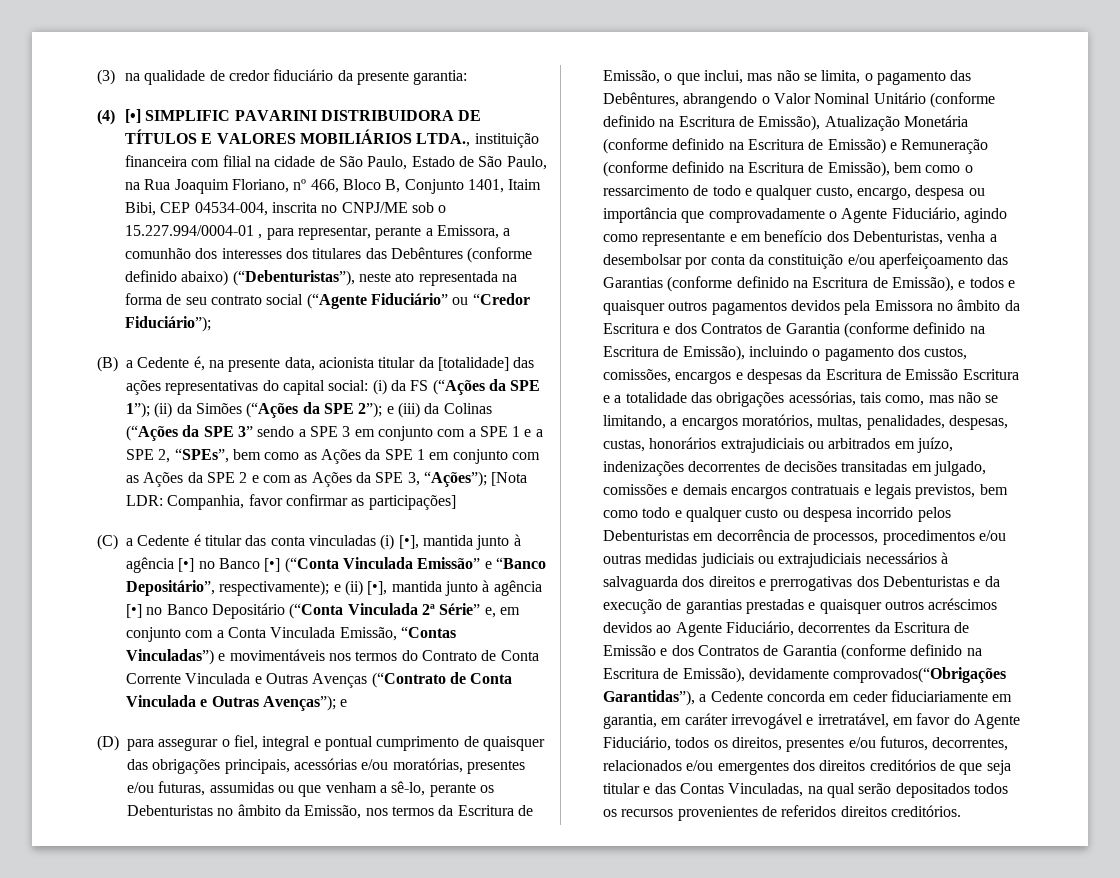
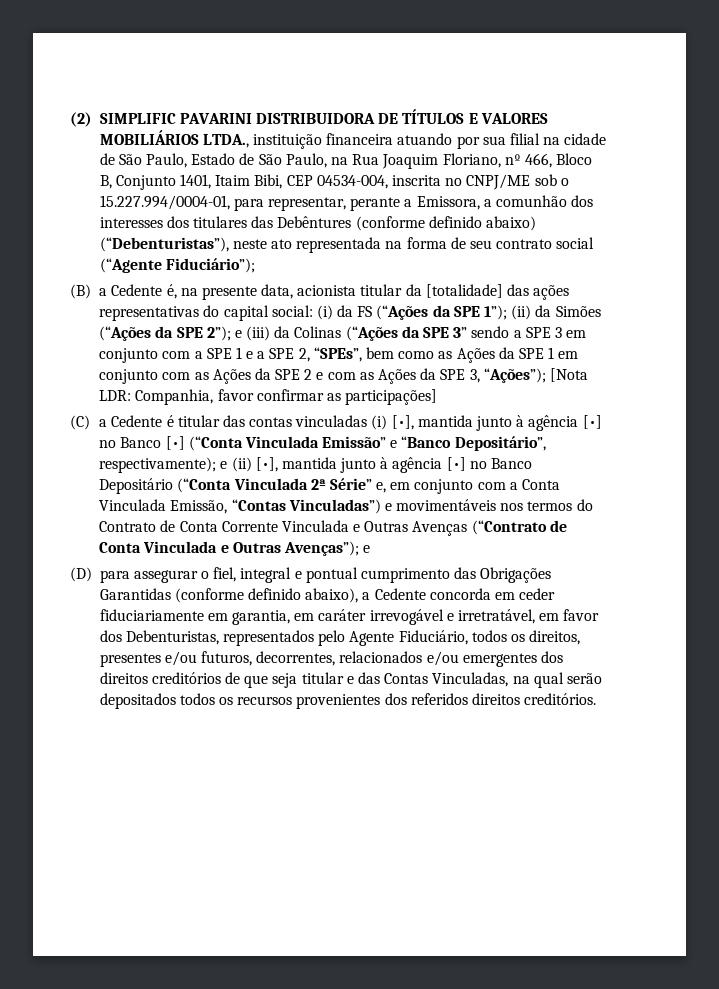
[97,69,468,85] [97,109,142,125] (3) na qualidade de credor fiduciário da presente garantia: // (4) [•] -> [70,112,92,127] (2)
[191,159,220,167] com -> [397,133,506,149] atuando por sua
[125,225,263,239] 15.227.994/0004-01 , -> [99,195,230,210] 15.227.994/0004-01,
[371,293,530,305] Fiduciário” ou “Credor -> (162, 265) none
[270,536,305,546] conta -> [249,417,293,427] contas
[463,736,545,751] [127,758,525,774] [127,781,494,797] [127,804,533,819] [603,70,972,85] [603,92,995,108] [603,115,968,131] [603,138,989,154] [603,161,973,177] [603,185,985,200] [603,207,1007,223] [603,230,997,246] [603,253,1009,269] [603,276,1015,292] [603,299,1020,315] [603,322,985,338] [603,345,968,361] [603,369,1019,384] [603,391,999,407] [603,414,1008,430] [603,437,953,453] [603,461,986,476] [603,484,1008,499] [603,507,951,522] [603,529,1006,545] [603,552,948,568] [603,576,1000,591] [603,598,998,614] [603,621,970,637] [603,644,982,660] [603,667,1007,683] [603,690,695,706] de quaisquer das obrigações principais, acessórias e/ou moratórias, presentes e/ou futuras, assumidas ou que venham a sê-lo, perante os Debenturistas no âmbito da Emissão, nos termos da Escritura de Emissão, o que inclui, mas não se limita, o pagamento das Debêntures, abrangendo o Valor Nominal Unitário (conforme definido na Escritura de Emissão), Atualização Monetária (conforme definido na Escritura de Emissão) e Remuneração (conforme definido na Escritura de Emissão), bem como o ressarcimento de todo e qualquer custo, encargo, despesa ou importância que comprovadamente o Agente Fiduciário, agindo como representante e em benefício dos Debenturistas, venha a desembolsar por conta da constituição e/ou aperfeiçoamento das Garantias (conforme definido na Escritura de Emissão), e todos e quaisquer outros pagamentos devidos pela Emissora no âmbito da Escritura e dos Contratos de Garantia (conforme definido na Escritura de Emissão), incluindo o pagamento dos custos, comissões, encargos e despesas da Escritura de Emissão Escritura e a totalidade das obrigações acessórias, tais como, mas não se limitando, a encargos moratórios, multas, penalidades, despesas, custas, honorários extrajudiciais ou arbitrados em juízo, indenizações decorrentes de decisões transitadas em julgado, comissões e demais encargos contratuais e legais previstos, bem como todo e qualquer custo ou despesa incorrido pelos Debenturistas em decorrência de processos, procedimentos e/ou outras medidas judiciais ou extrajudiciais necessários à salvaguarda dos direitos e prerrogativas dos Debenturistas e da execução de garantias prestadas e quaisquer outros acréscimos devidos ao Agente Fiduciário, decorrentes da Escritura de Emissão e dos Contratos de Garantia (conforme definido na Escritura de Emissão), devidamente comprovados(“Obrigações Garantidas”), -> [454,567,552,583] [99,588,359,603] das Obrigações Garantidas (conforme definido abaixo),
[953,714,970,725] do -> [99,630,346,646] dos Debenturistas, representados pelo
[761,806,777,817] de -> [384,693,407,705] dos

